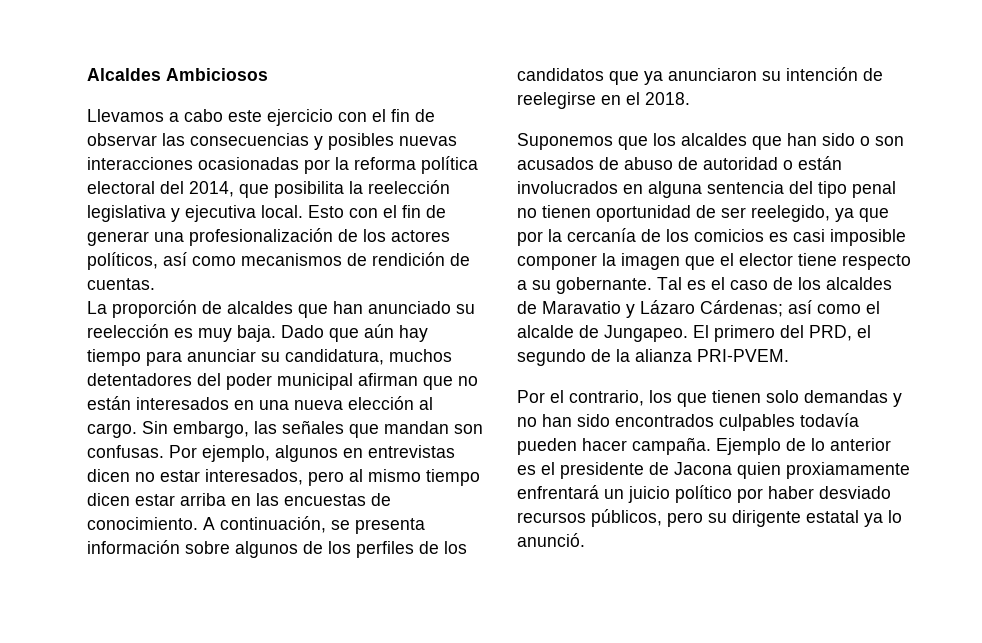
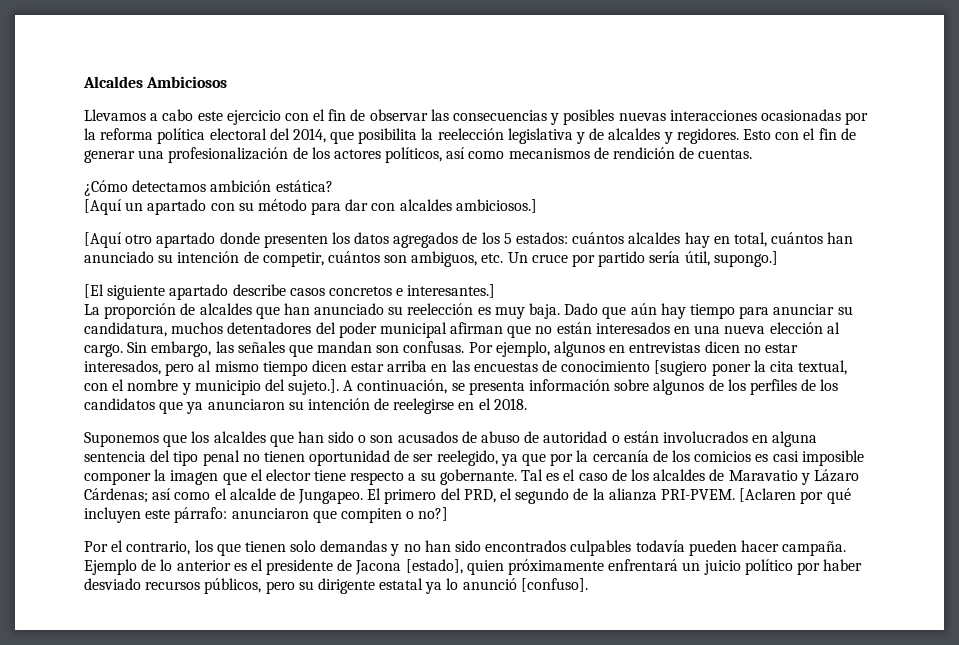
[185,205,303,222] ejecutiva local. -> [589,128,739,144] de alcaldes y regidores.
(155, 284) none -> [84,180,333,196] [84,199,537,215] [84,232,854,248] [84,251,778,267] [84,284,496,300] // ¿Cómo detectamos ambición estática? // [Aquí un apartado con su método para dar con alcaldes ambiciosos.] // [Aquí otro apartado donde presenten los datos agregados de los 5 estados: cuántos alcaldes hay en total, cuántos han anunciado su intención de competir, cuántos son ambiguos, etc. Un cruce por partido sería útil, supongo.] // [El siguiente apartado describe casos concretos e interesantes.]
[87,517,198,530] conocimiento. -> [561,360,848,376] [84,379,340,395] conocimiento [sugiero poner la cita textual, con el nombre y municipio del sujeto.].
(789, 355) none -> [739,488,851,504] [84,507,449,523] [Aclaren por qué incluyen este párrafo: anunciaron que compiten o no?]
[737,462,910,479] quien proxiamamente -> [405,559,605,575] [estado], quien próximamente
[517,533,585,547] anunció. -> [462,578,588,592] anunció [confuso].

